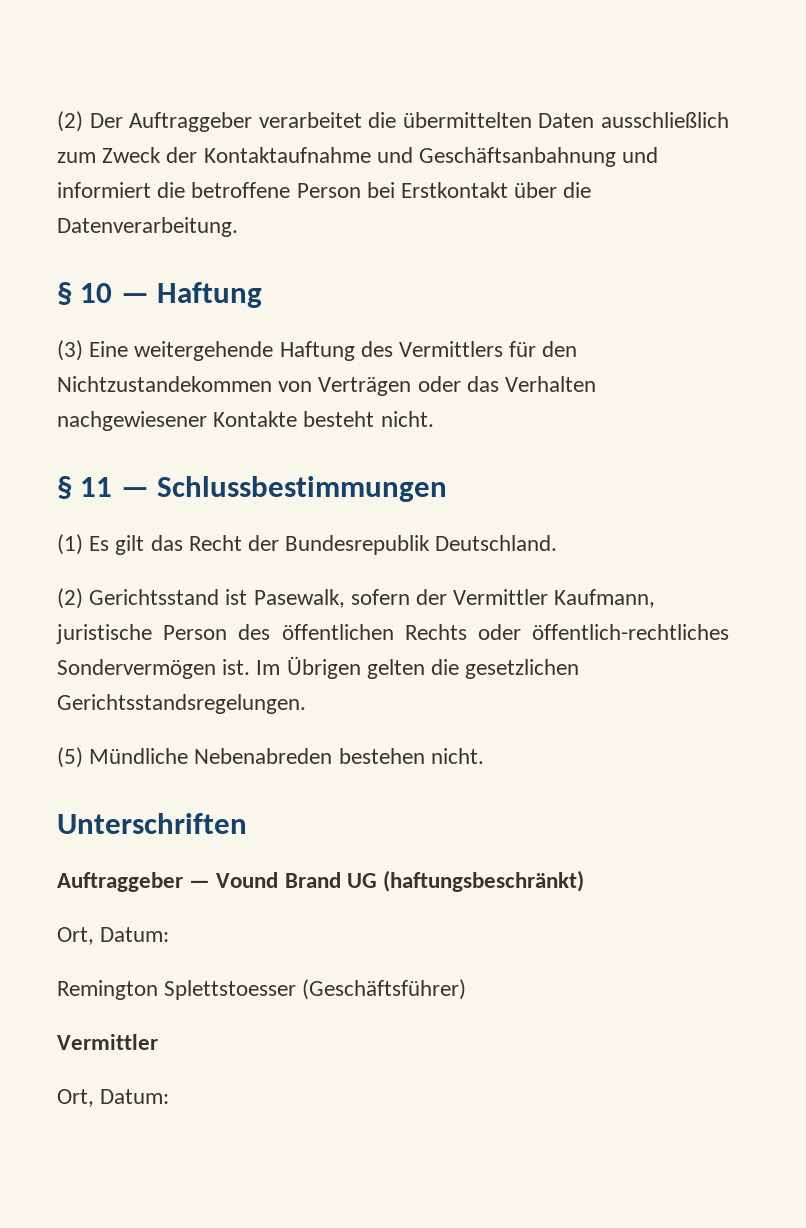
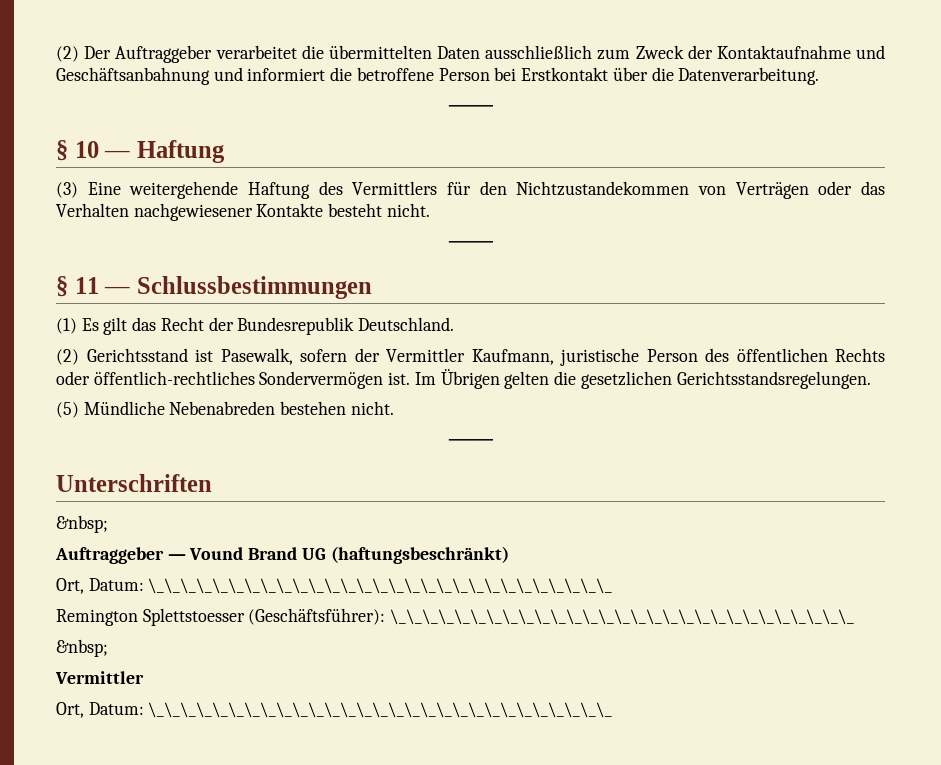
(238, 227) none -> [447,105,494,112] // ────
(434, 419) none -> [447,241,494,248] // ────
(484, 756) none -> [447,439,494,446] // ────
(247, 823) none -> [56,515,108,533] // &nbsp;
(170, 934) none -> [148,578,613,594] \_\_\_\_\_\_\_\_\_\_\_\_\_\_\_\_\_\_\_\_\_\_\_\_\_\_\_\_\_
[302,979,467,1000] (Geschäftsführer) -> [248,608,855,625] [56,639,108,657] (Geschäftsführer): \_\_\_\_\_\_\_\_\_\_\_\_\_\_\_\_\_\_\_\_\_\_\_\_\_\_\_\_\_ // &nbsp;
(170, 1096) none -> [148,702,613,718] \_\_\_\_\_\_\_\_\_\_\_\_\_\_\_\_\_\_\_\_\_\_\_\_\_\_\_\_\_

